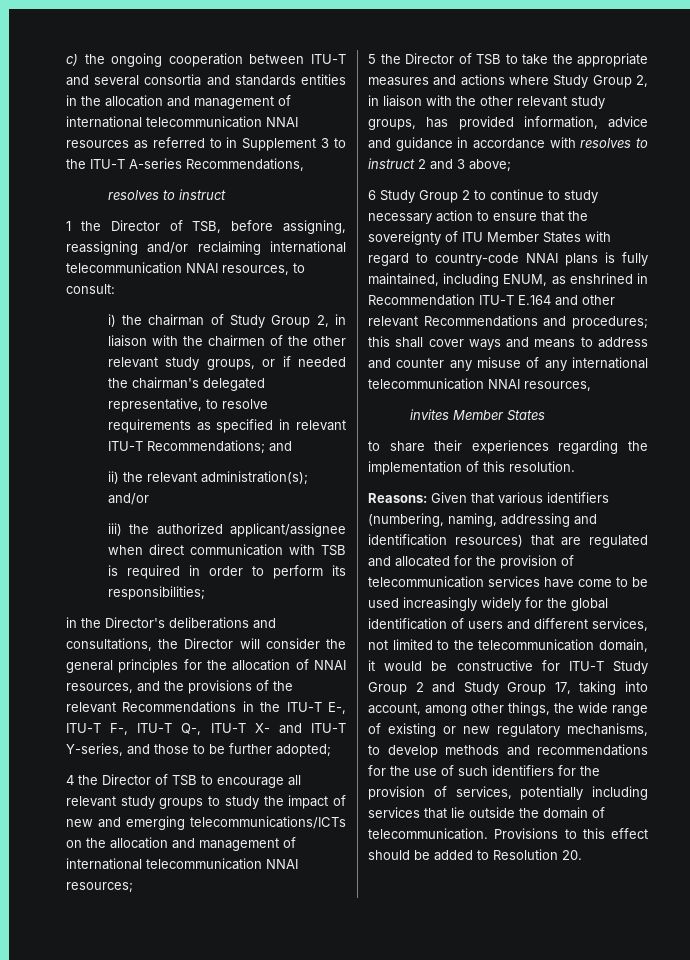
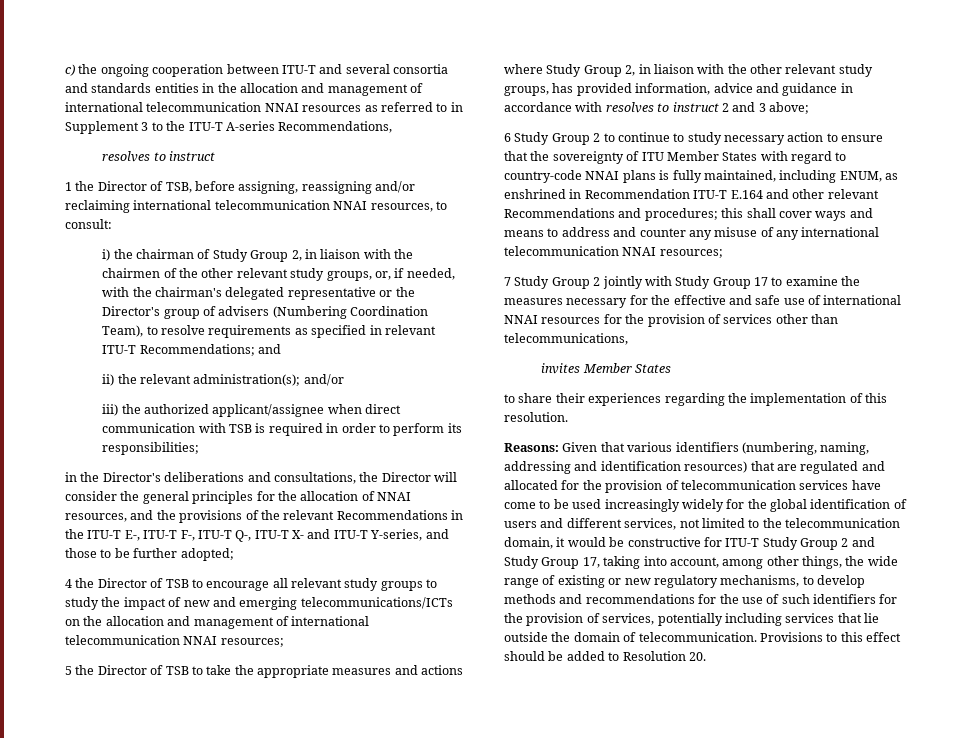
[262,356,346,367] [107,377,265,391] [107,398,202,412] or if needed the chairman's delegated representative, -> [374,268,455,280] [102,287,415,300] [102,306,429,319] [102,325,144,337] or, if needed, with the chairman's delegated representative or the Director's group of advisers (Numbering Coordination Team),
[524,381,591,391] resources, -> [659,249,723,258] [504,276,861,289] [504,295,902,308] [504,314,838,327] [504,333,628,345] resources; // 7 Study Group 2 jointly with Study Group 17 to examine the measures necessary for the effective and safe use of international NNAI resources for the provision of services other than telecommunications,

